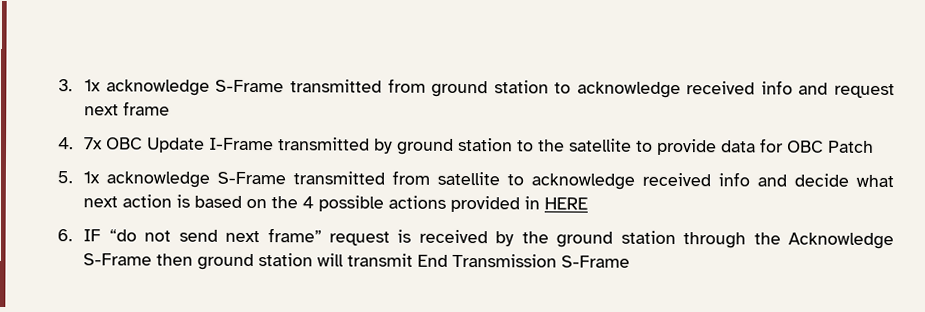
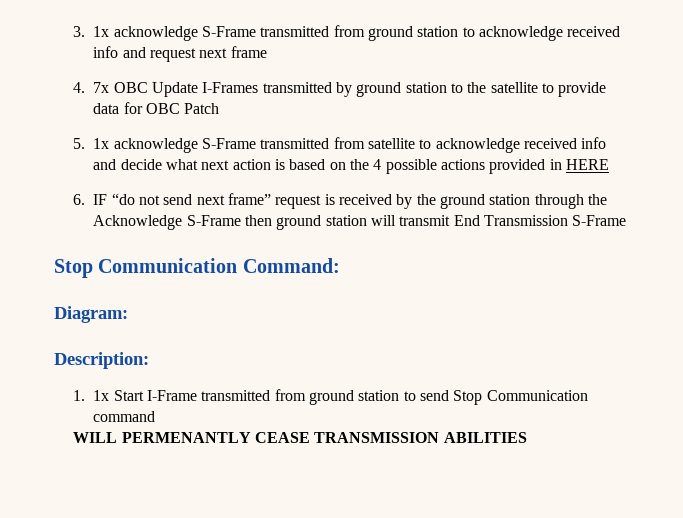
[209,137,275,151] I-Frame -> [202,82,259,93] I-Frames
(631, 261) none -> [54,258,340,278] [54,306,128,323] [54,352,149,369] [73,389,588,405] [93,411,156,422] [73,432,527,443] // Stop Communication Command: // Diagram: // Description: // 1. 1x Start I-Frame transmitted from ground station to send Stop Communication command // WILL PERMENANTLY CEASE TRANSMISSION ABILITIES

